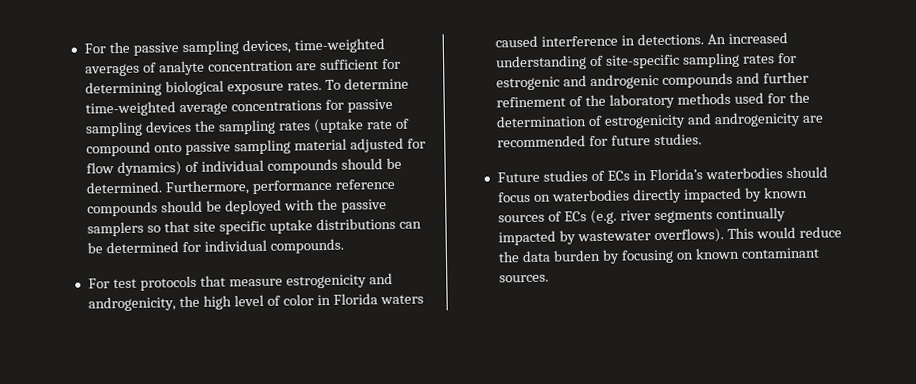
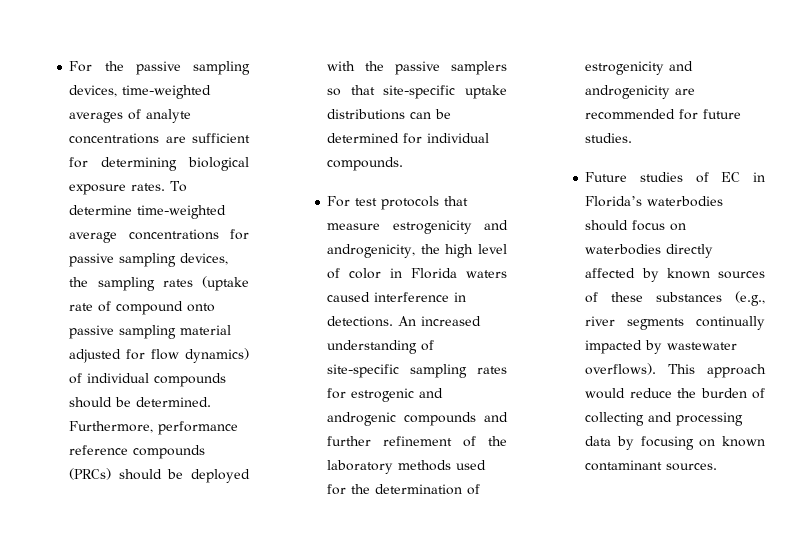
[208,60,295,72] concentration -> [69,133,160,144] concentrations
[145,120,193,133] devices -> [180,253,229,265] devices,
(159, 209) none -> [69,468,112,480] (PRCs)
[193,220,267,235] site specific -> [383,85,456,99] site-specific
[607,170,631,181] ECs -> [721,172,741,182] EC
[683,187,743,203] impacted -> [585,268,636,278] affected
[564,209,618,225] ECs (e.g. -> [611,291,765,306] these substances (e.g.,
(755, 233) none -> [707,364,766,378] approach
[522,249,602,263] data burden -> [700,388,765,399] [585,412,744,426] [585,436,612,446] burden of collecting and processing data

